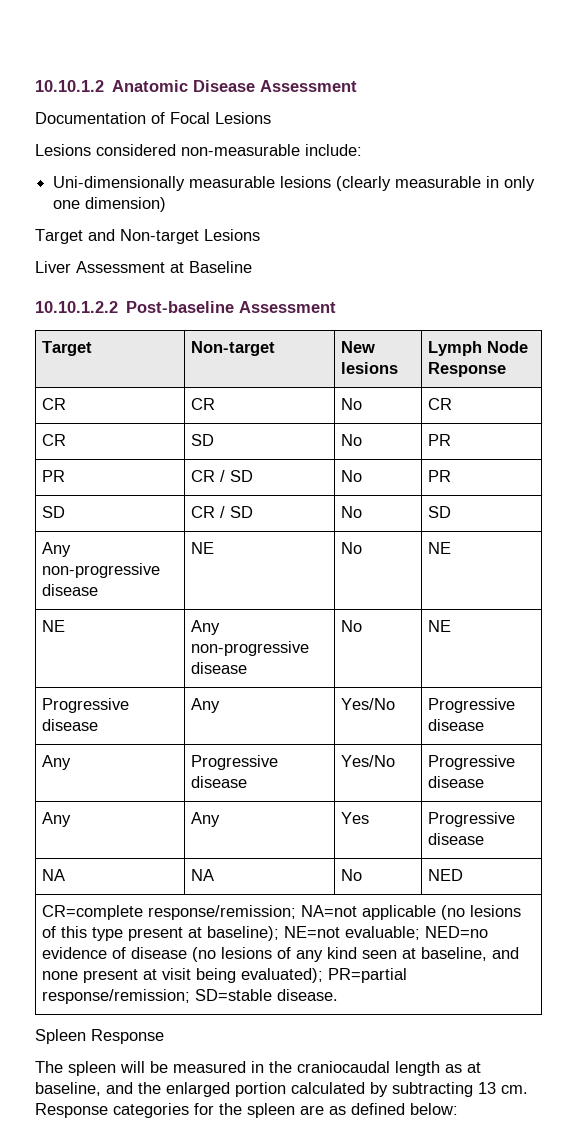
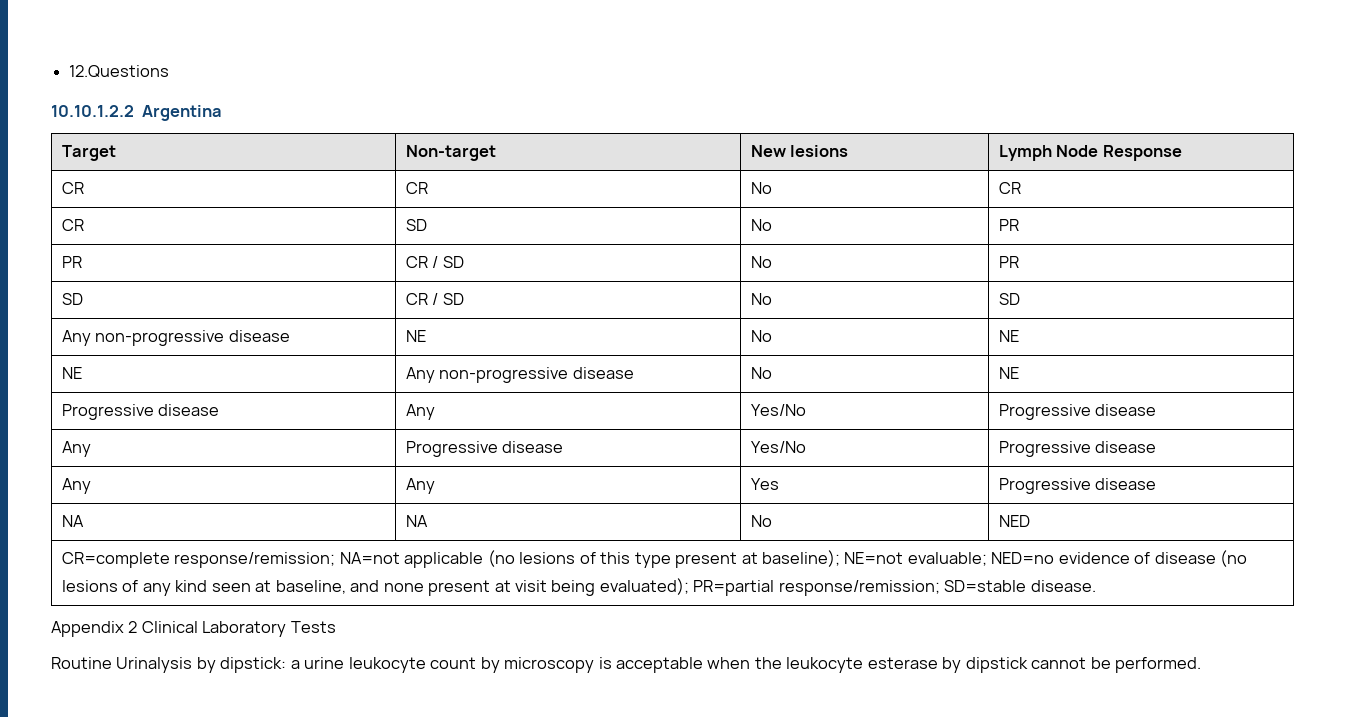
[35,80,358,92] [35,112,271,124] [35,144,362,156] [53,176,536,191] [53,197,167,212] [35,229,260,244] [35,261,252,273] 10.10.1.2 Anatomic Disease Assessment // Documentation of Focal Lesions // Lesions considered non-measurable include: // Uni-dimensionally measurable lesions (clearly measurable in only one dimension) // Target and Non-target Lesions // Liver Assessment at Baseline -> [69,65,170,77] 12.Questions
[126,301,337,313] Post-baseline Assessment -> [142,105,223,121] Argentina
[35,1029,164,1044] [35,1061,481,1076] [35,1082,528,1097] [35,1103,458,1118] Spleen Response // The spleen will be measured in the craniocaudal length as at baseline, and the enlarged portion calculated by subtracting 13 cm. Response categories for the spleen are as defined below: -> [51,621,336,637] [51,657,1202,673] Appendix 2 Clinical Laboratory Tests // Routine Urinalysis by dipstick: a urine leukocyte count by microscopy is acceptable when the leukocyte esterase by dipstick cannot be performed.

